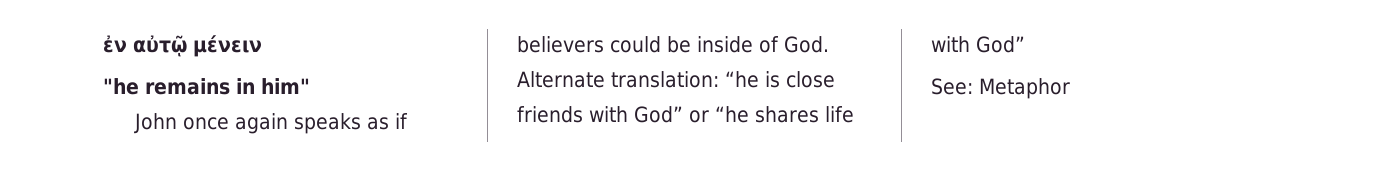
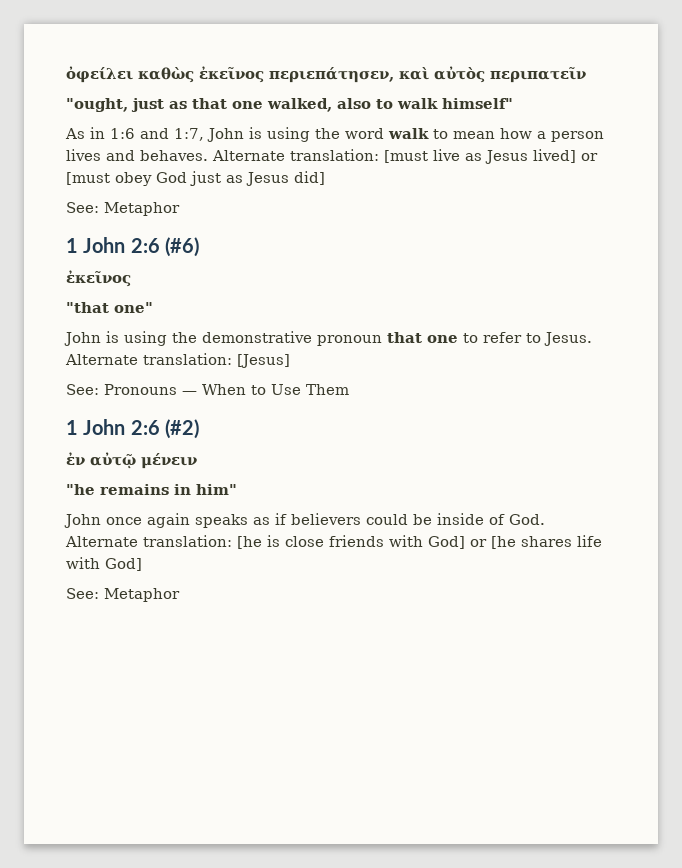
(103, 44) none -> [66,66,586,83] [66,98,513,112] [65,127,604,142] [66,149,598,164] [66,171,325,186] [66,202,180,216] [66,237,200,257] [66,270,131,287] [66,302,153,313] [64,331,592,346] [65,353,290,368] [66,384,349,395] [66,419,200,439] ὀφείλει καθὼς ἐκεῖνος περιεπάτησεν, καὶ αὐτὸς περιπατεῖν // "ought, just as that one walked, also to walk himself" // As in 1:6 and 1:7, John is using the word walk to mean how a person lives and behaves. Alternate translation: [must live as Jesus lived] or [must obey God just as Jesus did] // See: Metaphor // 1 John 2:6 (#6) // ἐκεῖνος // "that one" // John is using the demonstrative pronoun that one to refer to Jesus. Alternate translation: [Jesus] // See: Pronouns — When to Use Them // 1 John 2:6 (#2) //
[725,71,759,88] “he -> [237,536,262,549] [he
[634,106,749,123] God” or “he -> [428,536,516,549] God] or [he
[976,36,1025,53] God” -> [105,558,142,571] God]

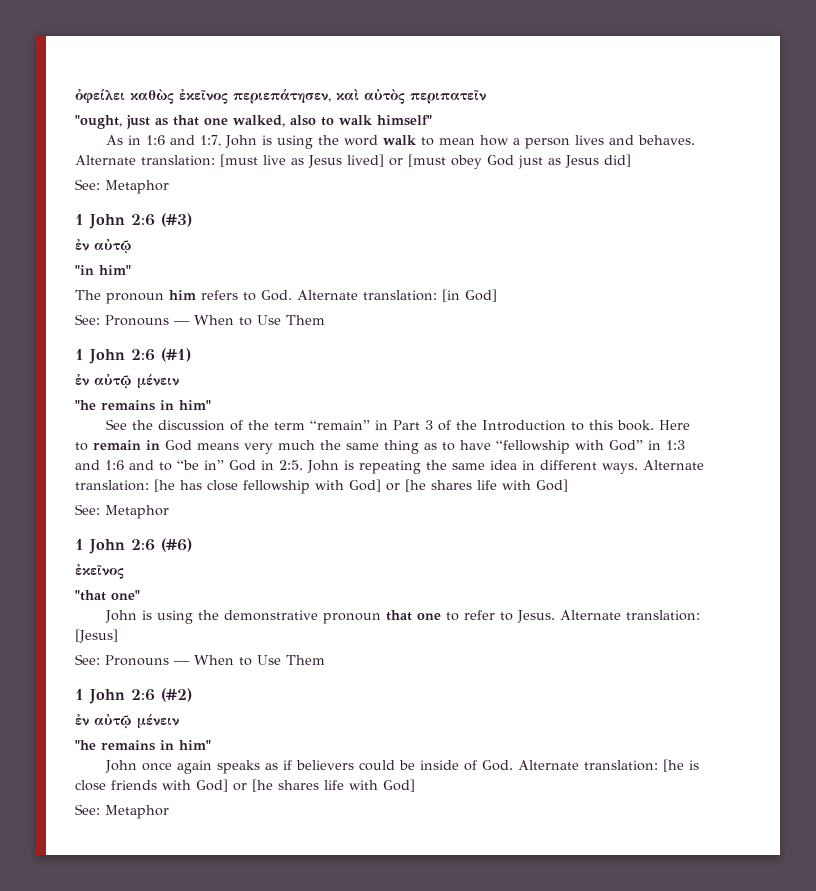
(180, 209) none -> [75,213,192,229] [75,239,132,254] [75,265,131,275] [75,289,497,304] [75,314,325,326] [75,348,191,364] [75,374,179,389] [75,400,211,411] [106,419,691,431] [75,440,685,454] [75,460,704,474] [75,479,568,494] [75,504,169,519] // 1 John 2:6 (#3) // ἐν αὐτῷ // "in him" // The pronoun him refers to God. Alternate translation: [in God] // See: Pronouns — When to Use Them // 1 John 2:6 (#1) // ἐν αὐτῷ μένειν // "he remains in him" // See the discussion of the term “remain” in Part 3 of the Introduction to this book. Here to remain in God means very much the same thing as to have “fellowship with God” in 1:3 and 1:6 and to “be in” God in 2:5. John is repeating the same idea in different ways. Alternate translation: [he has close fellowship with God] or [he shares life with God] // See: Metaphor

